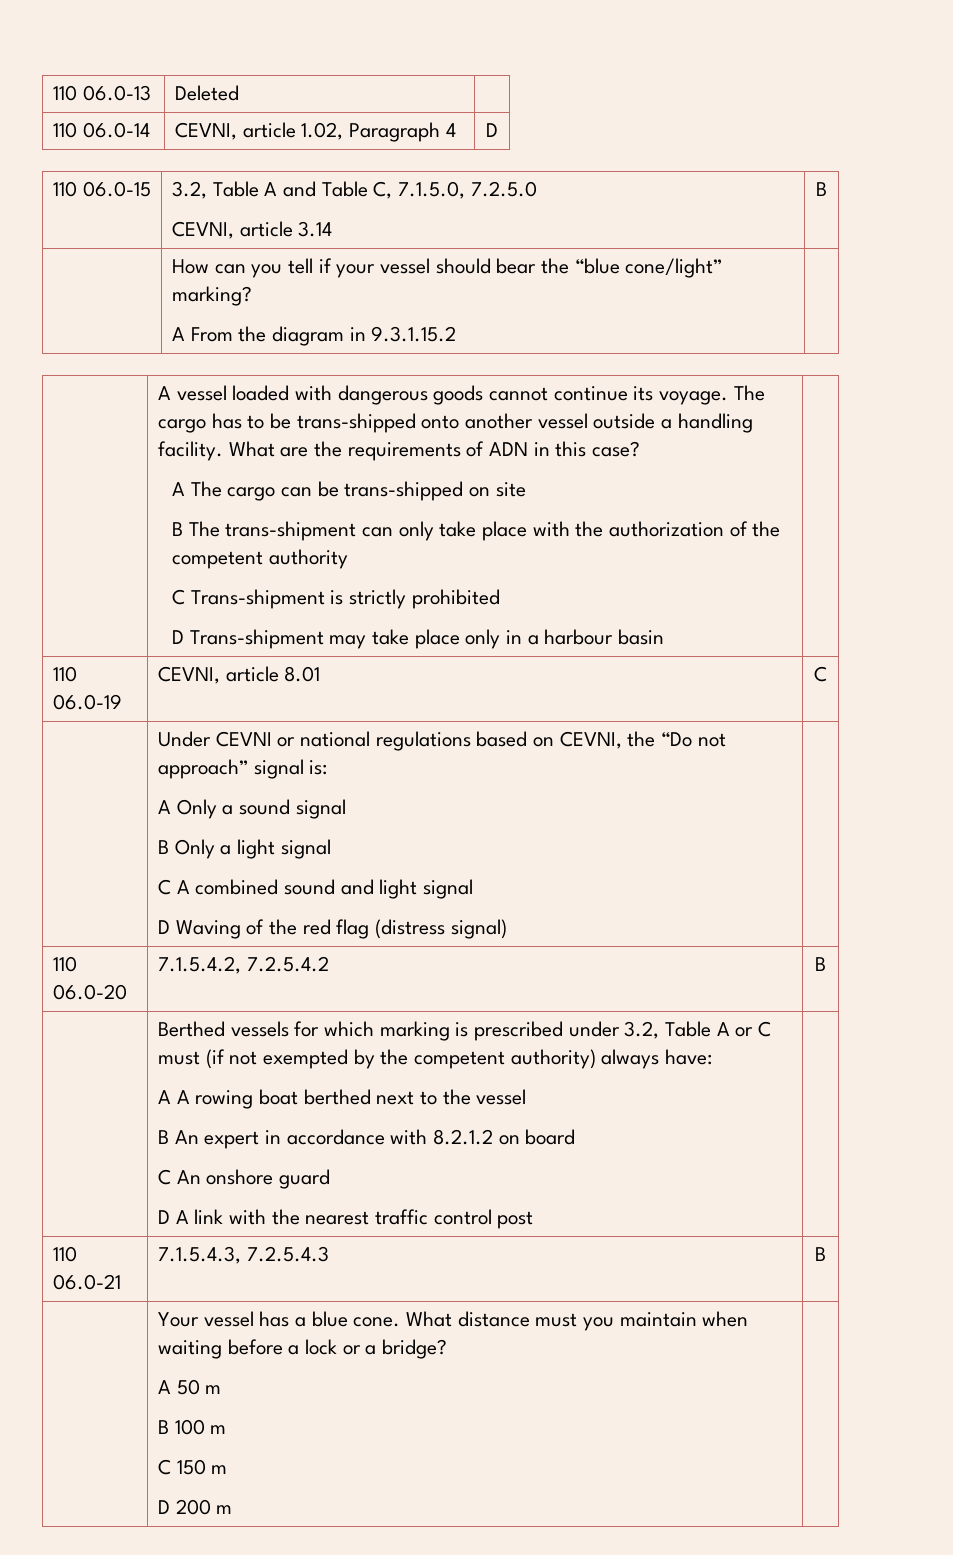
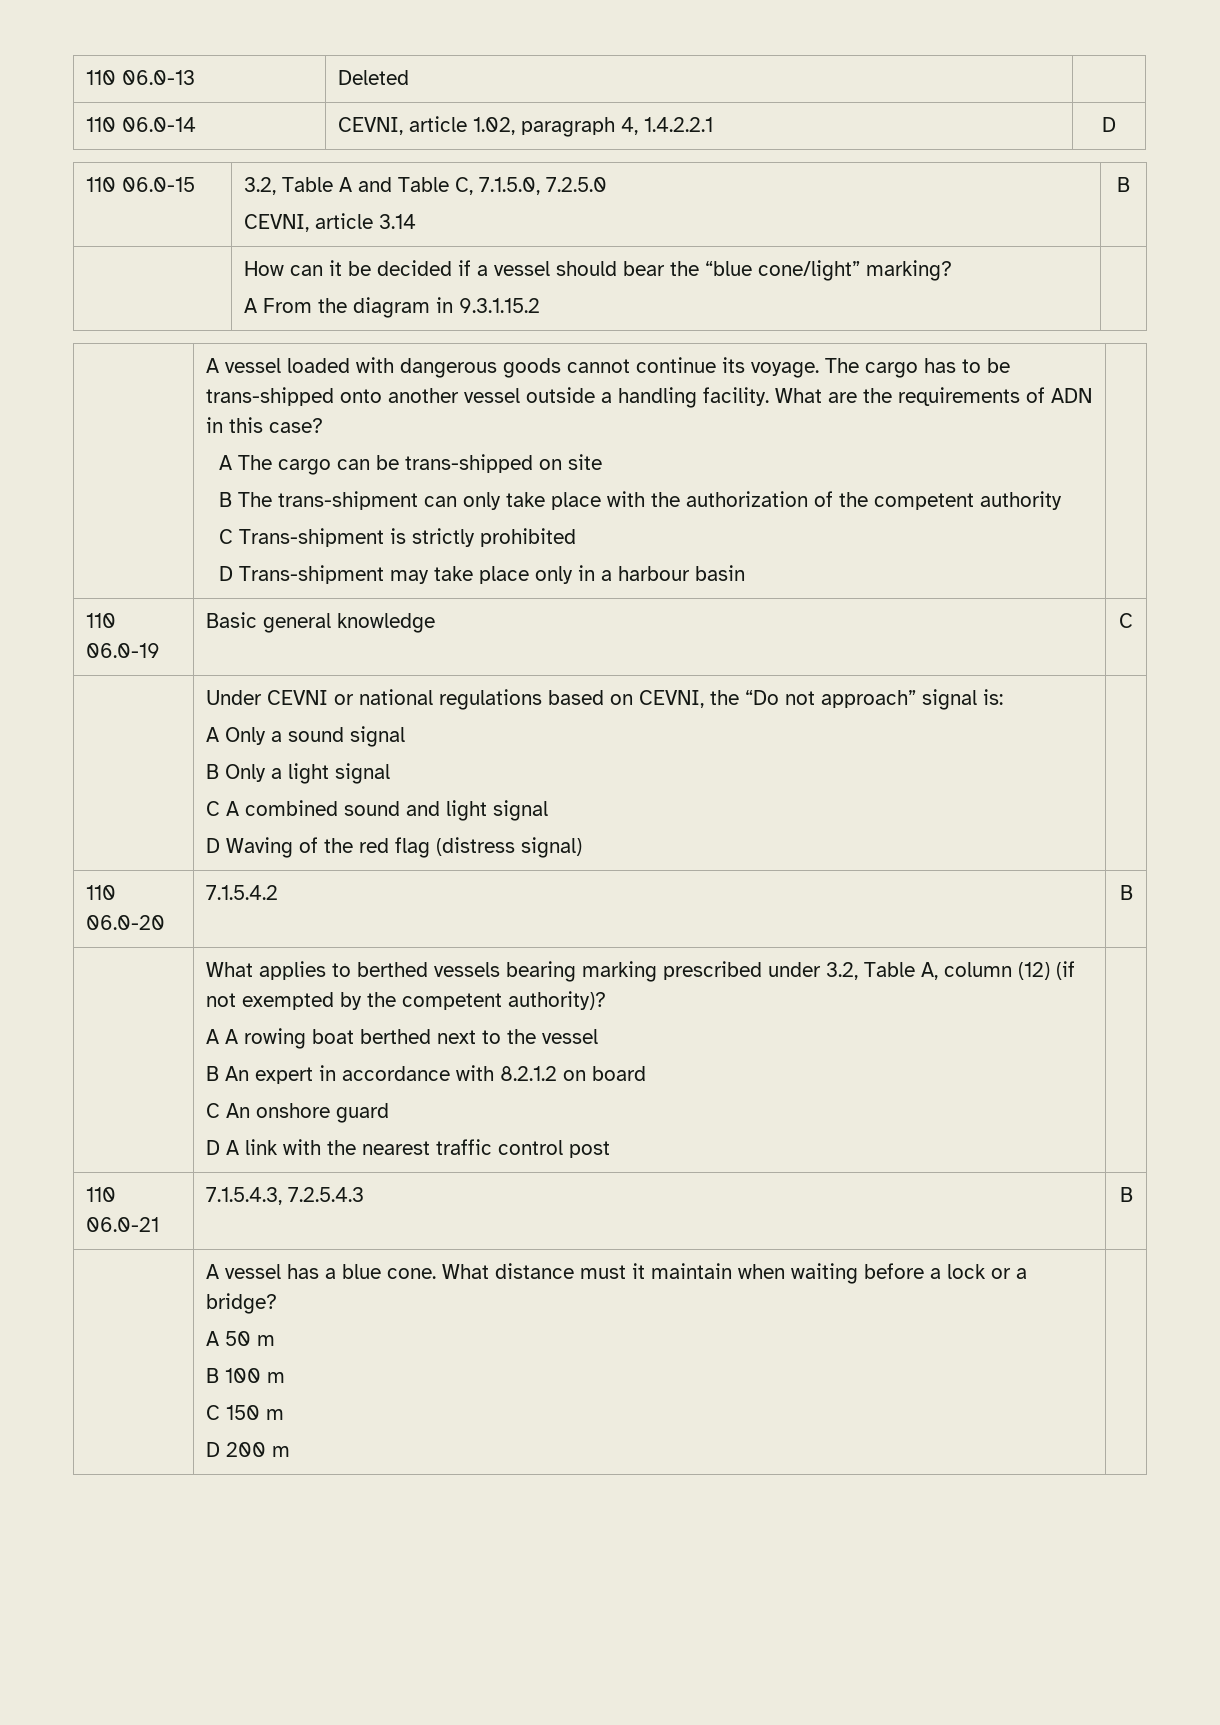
[348,122,456,142] Paragraph 4 -> [520,117,713,137] paragraph 4, 1.4.2.2.1
[251,258,376,278] you tell if your -> [328,260,488,276] it be decided if a
[157,666,321,684] CEVNI, article 8.01 -> [205,612,435,633] Basic general knowledge
[157,956,329,974] [815,957,826,971] [157,1021,771,1041] [157,1051,200,1065] 7.1.5.4.2, 7.2.5.4.2 | B // | Berthed vessels for which marking is prescribed under 3.2, Table A or C must -> [205,885,278,900] [1119,885,1133,900] [205,961,1050,982] 7.1.5.4.2 | B // | What applies to berthed vessels bearing marking prescribed under 3.2, Table A, column (12)
[510,1049,712,1069] authority) always have: -> [507,991,606,1010] authority)?
[157,1312,199,1327] Your -> [205,1264,219,1279] A
[582,1317,614,1331] you -> [631,1263,645,1279] it

